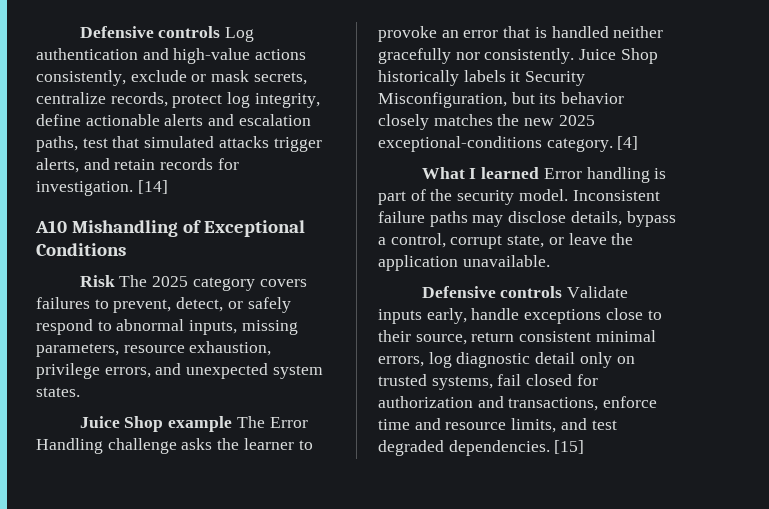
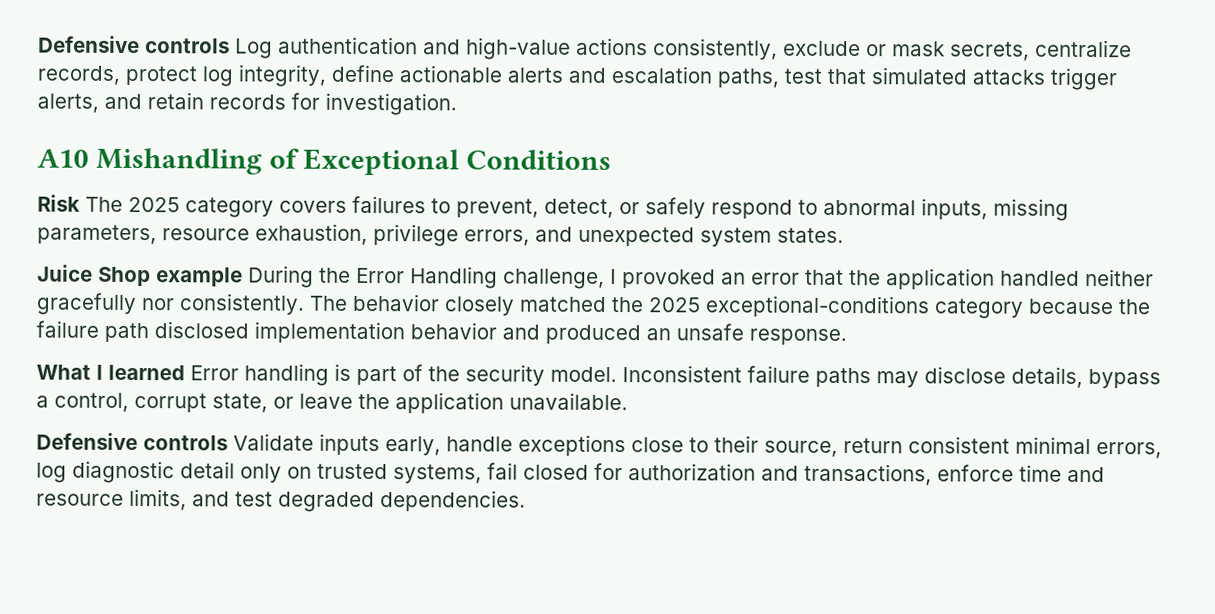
[137,180,168,194] [14] -> (457, 104) none
[236,416,308,428] [36,438,313,454] [378,26,437,42] The Error Handling challenge asks the learner to provoke -> [248,265,716,289] During the Error Handling challenge, I provoked
[534,27,547,38] is -> [849,268,995,290] the application
[579,48,658,64] [378,70,586,86] [378,92,625,108] [378,114,595,130] [378,136,639,152] Juice Shop historically labels it Security Misconfiguration, but its behavior closely matches the new 2025 exceptional-conditions category. [4] -> [309,293,1151,319] [36,320,847,346] The behavior closely matched the 2025 exceptional-conditions category because the failure path disclosed implementation behavior and produced an unsafe response.
[554,440,585,454] [15] -> (526, 501) none

